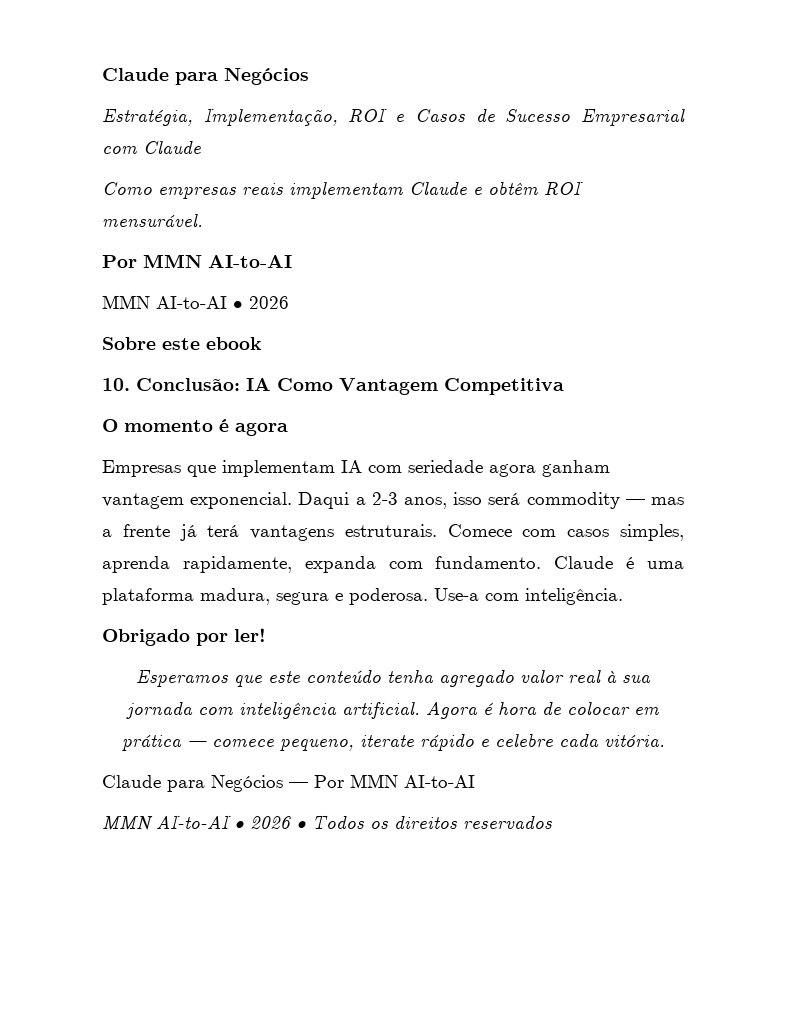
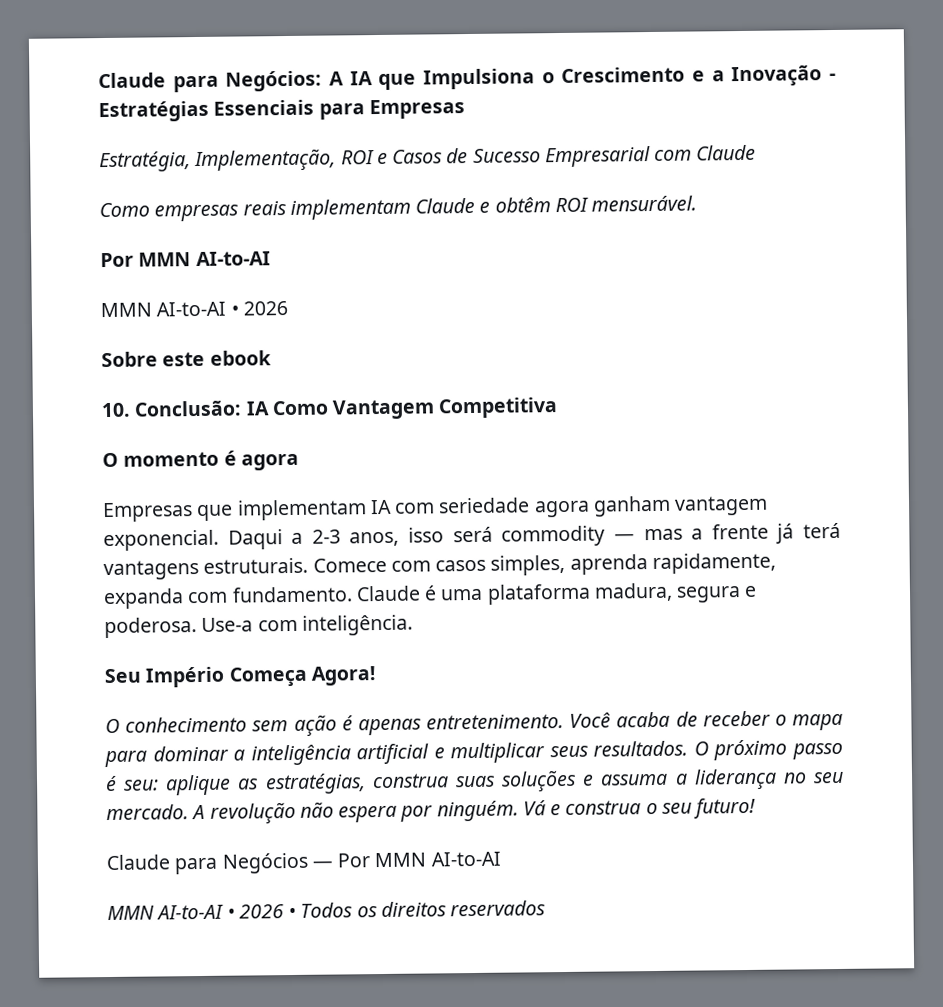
[102,68,309,85] Claude para Negócios -> [98,65,836,93] [98,99,465,123] Claude para Negócios: A IA que Impulsiona o Crescimento e a Inovação - Estratégias Essenciais para Empresas
[102,628,266,646] [136,669,651,687] [126,701,659,719] [121,733,665,751] Obrigado por ler! // Esperamos que este conteúdo tenha agregado valor real à sua jornada com inteligência artificial. Agora é hora de colocar em prática — comece pequeno, iterate rápido e celebre cada vitória. -> [104,666,376,688] [105,710,843,737] [104,739,843,768] [105,768,844,796] [106,797,757,825] Seu Império Começa Agora! // O conhecimento sem ação é apenas entretenimento. Você acaba de receber o mapa para dominar a inteligência artificial e multiplicar seus resultados. O próximo passo é seu: aplique as estratégias, construa suas soluções e assuma a liderança no seu mercado. A revolução não espera por ninguém. Vá e construa o seu futuro!

